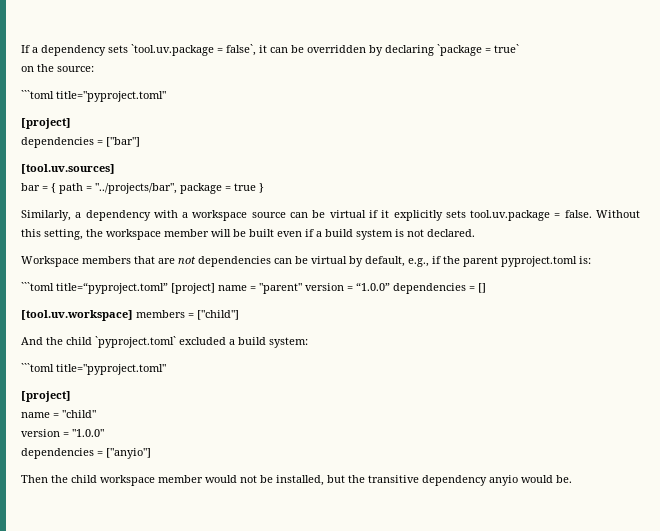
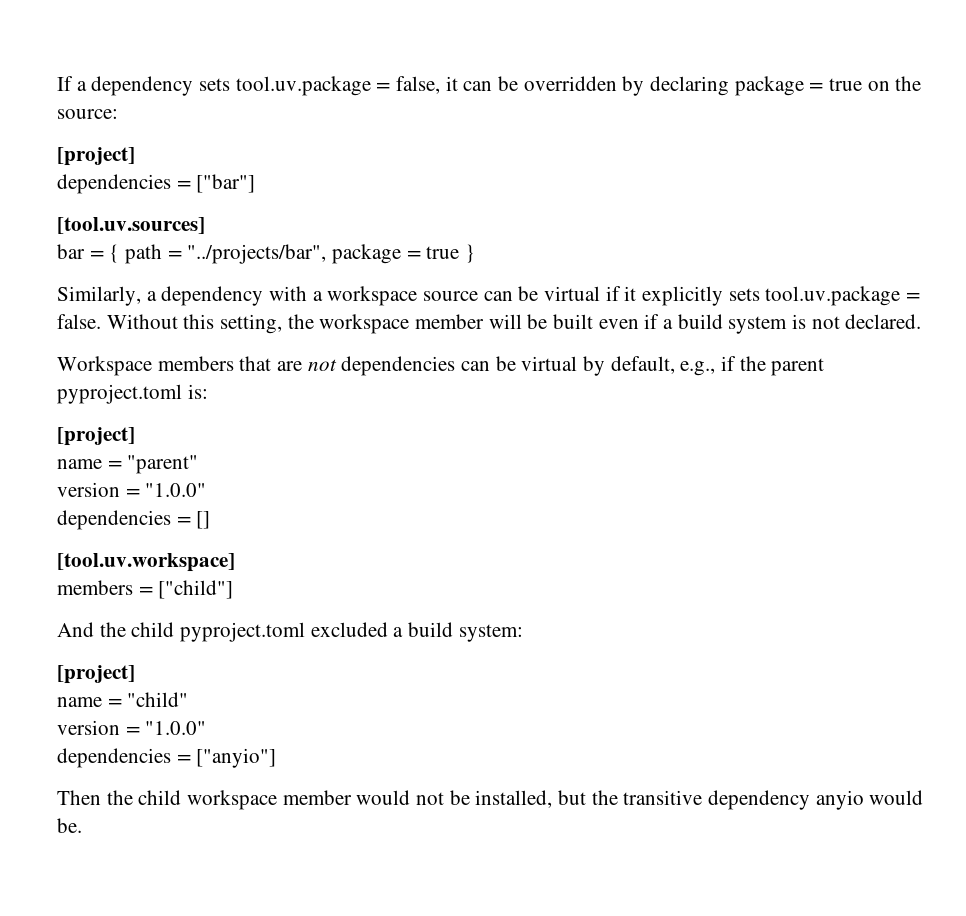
[131,44,256,56] `tool.uv.package = false`, -> [235,76,441,96] tool.uv.package = false,
[437,44,519,56] `package = true` // -> [734,76,863,96] package = true
[21,90,166,102] // ```toml title="pyproject.toml" -> (118, 114) none
[21,282,215,294] ```toml title=“pyproject.toml” [project] -> [57,427,135,446] [project] //
[305,282,390,291] version = “1.0.0” -> [57,482,207,497] // version = "1.0.0" //
(133, 315) none -> (235, 562) //
[95,336,176,348] `pyproject.toml` -> [180,622,306,642] pyproject.toml
[21,363,166,375] // ```toml title="pyproject.toml" -> (523, 633) none

